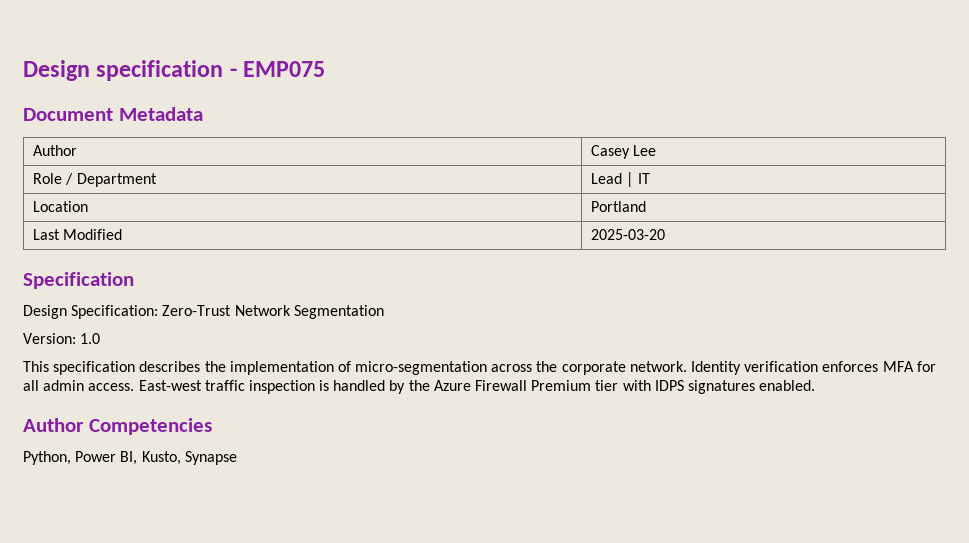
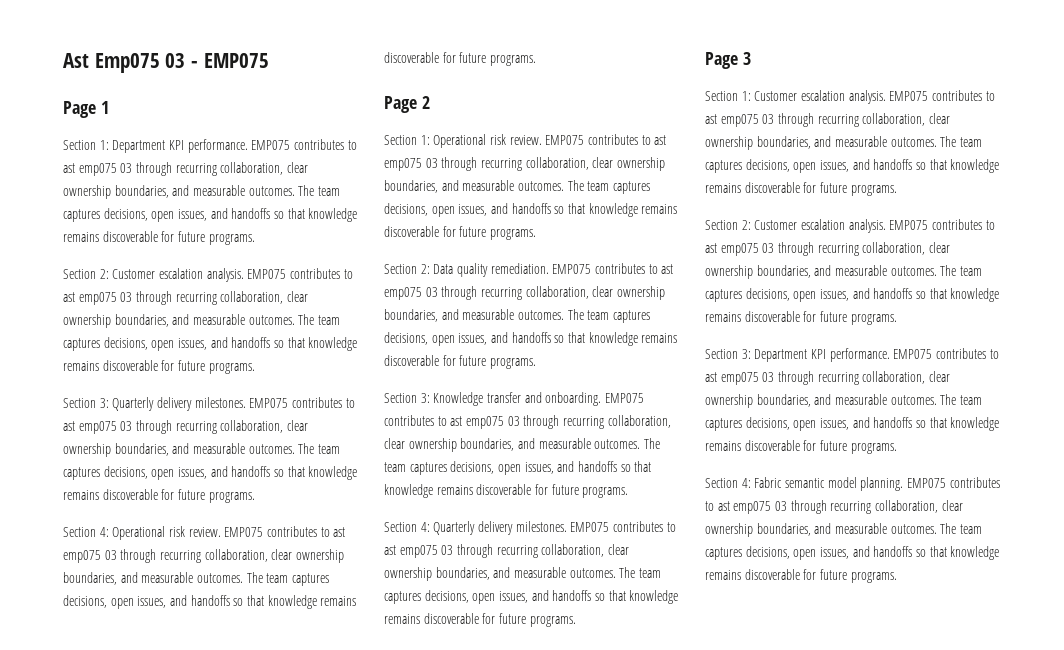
[23,60,224,81] Design specification -> [63,53,186,73] Ast Emp075 03
[23,107,203,121] [33,145,78,156] [591,145,657,159] [33,173,157,187] [591,172,650,187] [33,201,89,212] [591,201,647,212] [33,229,123,240] [591,229,666,240] [23,272,134,289] [23,305,384,319] [23,333,101,344] [23,361,936,375] [23,380,816,394] [23,418,212,435] [23,451,237,465] Document Metadata // Author | Casey Lee // Role / Department | Lead | IT // Location | Portland // Last Modified | 2025-03-20 // Specification // Design Specification: Zero-Trust Network Segmentation // Version: 1.0 // This specification describes the implementation of micro-segmentation across the corporate network. Identity verification enforces MFA for all admin access. East-west traffic inspection is handled by the Azure Firewall Premium tier with IDPS signatures enabled. // Author Competencies // Python, Power BI, Kusto, Synapse -> [63,101,109,118] [63,139,357,153] [63,162,308,176] [63,185,340,199] [63,208,358,222] [63,231,255,245] [63,268,353,282] [63,291,308,305] [63,314,340,328] [63,337,358,351] [63,360,255,374] [63,397,355,411] [63,420,308,434] [63,443,340,457] [63,466,358,480] [63,489,255,503] [63,526,346,540] [63,549,344,563] [63,572,329,586] [63,595,357,609] [384,52,536,66] [384,96,430,113] [384,134,667,148] [384,157,665,171] [384,180,650,194] [384,203,678,217] [384,226,536,240] [384,263,674,277] [384,286,665,300] [384,309,650,323] [384,332,678,346] [384,355,536,369] [384,392,644,406] [384,415,671,429] [384,438,660,452] [384,461,652,475] [384,484,629,498] [384,521,676,535] [384,544,629,558] [384,567,661,581] [384,590,679,604] [384,613,576,627] [705,52,751,69] [705,90,995,104] [705,113,950,127] [705,136,982,150] [705,159,1000,173] [705,182,897,196] [705,219,995,233] [705,242,950,256] [705,265,982,279] [705,288,1000,302] [705,311,897,325] [705,348,999,362] [705,371,950,385] [705,394,982,408] [705,417,1000,431] [705,440,897,454] [705,477,1000,491] [705,500,963,514] [705,523,982,537] [705,546,1000,560] [705,569,897,583] Page 1 // Section 1: Department KPI performance. EMP075 contributes to ast emp075 03 through recurring collaboration, clear ownership boundaries, and measurable outcomes. The team captures decisions, open issues, and handoffs so that knowledge remains discoverable for future programs. // Section 2: Customer escalation analysis. EMP075 contributes to ast emp075 03 through recurring collaboration, clear ownership boundaries, and measurable outcomes. The team captures decisions, open issues, and handoffs so that knowledge remains discoverable for future programs. // Section 3: Quarterly delivery milestones. EMP075 contributes to ast emp075 03 through recurring collaboration, clear ownership boundaries, and measurable outcomes. The team captures decisions, open issues, and handoffs so that knowledge remains discoverable for future programs. // Section 4: Operational risk review. EMP075 contributes to ast emp075 03 through recurring collaboration, clear ownership boundaries, and measurable outcomes. The team captures decisions, open issues, and handoffs so that knowledge remains discoverable for future programs. // Page 2 // Section 1: Operational risk review. EMP075 contributes to ast emp075 03 through recurring collaboration, clear ownership boundaries, and measurable outcomes. The team captures decisions, open issues, and handoffs so that knowledge remains discoverable for future programs. // Section 2: Data quality remediation. EMP075 contributes to ast emp075 03 through recurring collaboration, clear ownership boundaries, and measurable outcomes. The team captures decisions, open issues, and handoffs so that knowledge remains discoverable for future programs. // Section 3: Knowledge transfer and onboarding. EMP075 contributes to ast emp075 03 through recurring collaboration, clear ownership boundaries, and measurable outcomes. The team captures decisions, open issues, and handoffs so that knowledge remains discoverable for future programs. // Section 4: Quarterly delivery milestones. EMP075 contributes to ast emp075 03 through recurring collaboration, clear ownership boundaries, and measurable outcomes. The team captures decisions, open issues, and handoffs so that knowledge remains discoverable for future programs. // Page 3 // Section 1: Customer escalation analysis. EMP075 contributes to ast emp075 03 through recurring collaboration, clear ownership boundaries, and measurable outcomes. The team captures decisions, open issues, and handoffs so that knowledge remains discoverable for future programs. // Section 2: Customer escalation analysis. EMP075 contributes to ast emp075 03 through recurring collaboration, clear ownership boundaries, and measurable outcomes. The team captures decisions, open issues, and handoffs so that knowledge remains discoverable for future programs. // Section 3: Department KPI performance. EMP075 contributes to ast emp075 03 through recurring collaboration, clear ownership boundaries, and measurable outcomes. The team captures decisions, open issues, and handoffs so that knowledge remains discoverable for future programs. // Section 4: Fabric semantic model planning. EMP075 contributes to ast emp075 03 through recurring collaboration, clear ownership boundaries, and measurable outcomes. The team captures decisions, open issues, and handoffs so that knowledge remains discoverable for future programs.

